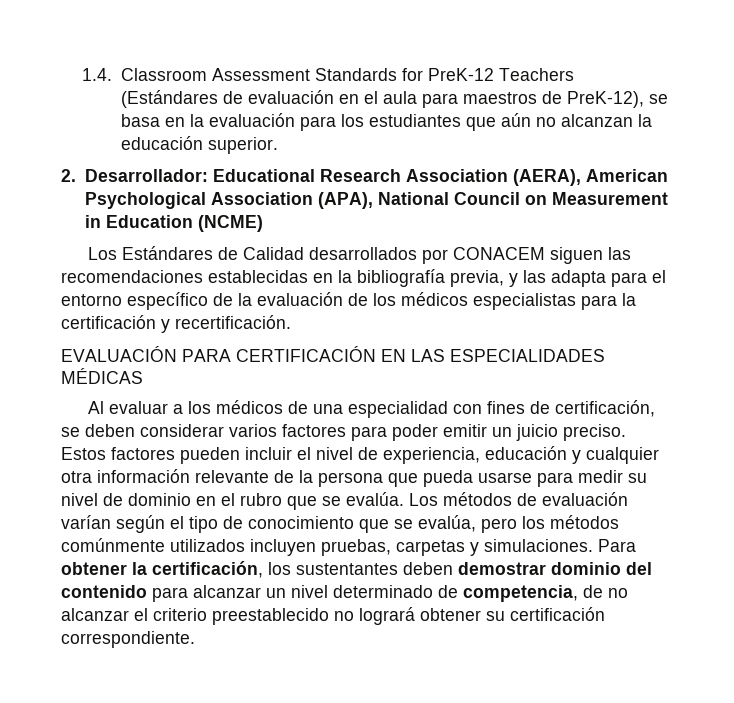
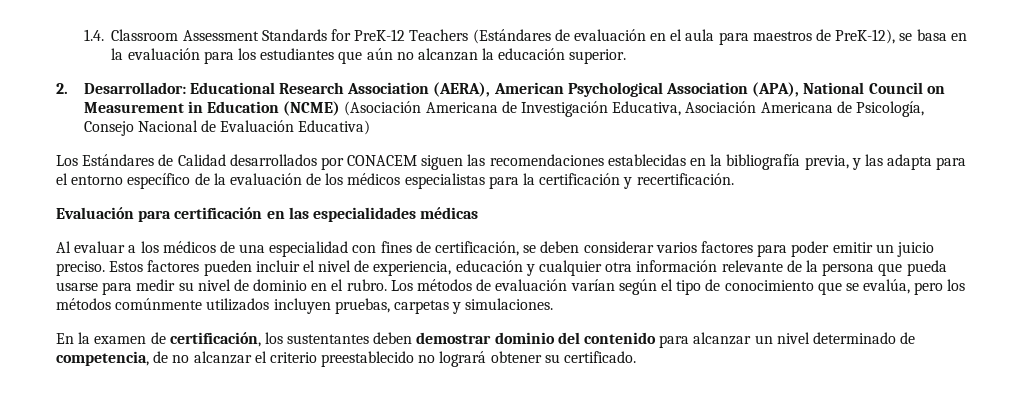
(263, 223) none -> [344,101,924,117] [83,120,371,136] (Asociación Americana de Investigación Educativa, Asociación Americana de Psicología, Consejo Nacional de Evaluación Educativa)
[61,346,605,362] [61,368,143,384] EVALUACIÓN PARA CERTIFICACIÓN EN LAS ESPECIALIDADES MÉDICAS -> [56,207,479,222] Evaluación para certificación en las especialidades médicas
[240,492,404,510] rubro que se evalúa. -> [346,279,387,291] rubro.
[598,539,636,552] [61,562,147,575] Para obtener la -> [56,332,166,344] // En la examen de
[510,607,605,621] [61,631,195,648] certificación correspondiente. -> [564,351,637,363] certificado.

